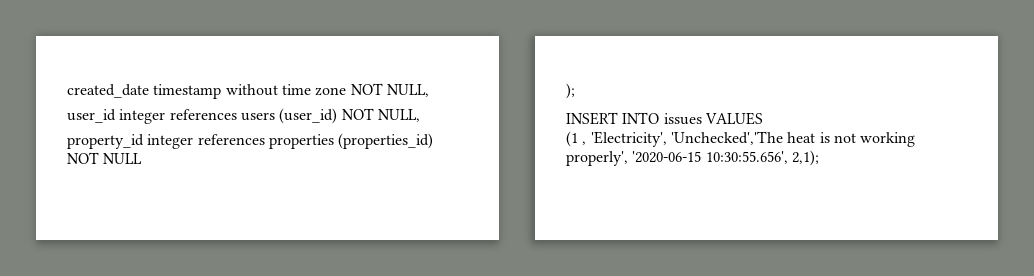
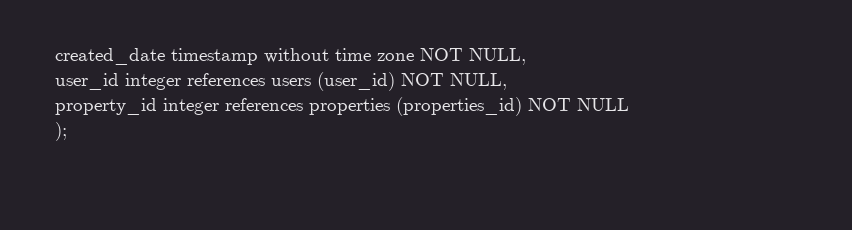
[566,112,763,125] [566,131,916,147] [566,150,819,166] // INSERT INTO issues VALUES // (1 , 'Electricity', 'Unchecked','The heat is not working properly', '2020-06-15 10:30:55.656', 2,1); -> (67, 131) none

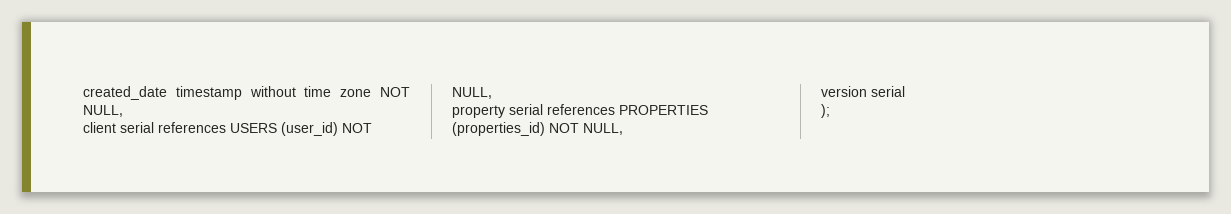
[55,73,311,90] user_id integer references users -> [83,122,277,133] client serial references USERS
[55,97,629,116] property_id integer references properties (properties_id) NOT NULL -> [452,104,708,118] [452,122,623,136] [821,86,905,97] property serial references PROPERTIES (properties_id) NOT NULL, // version serial

